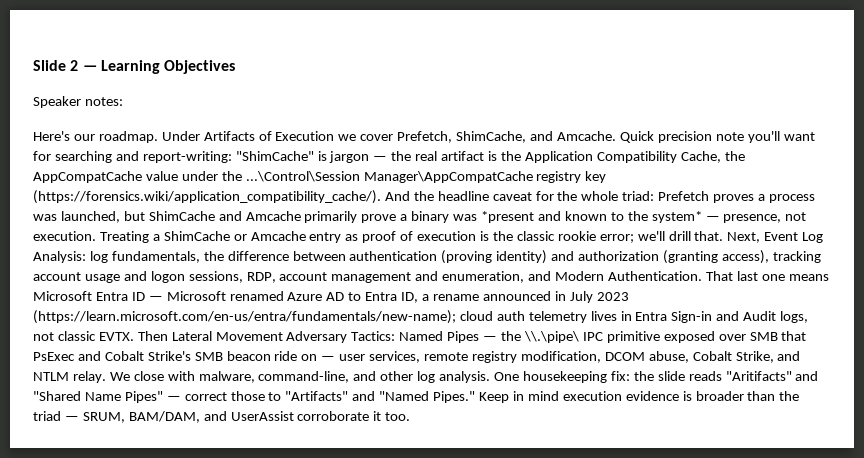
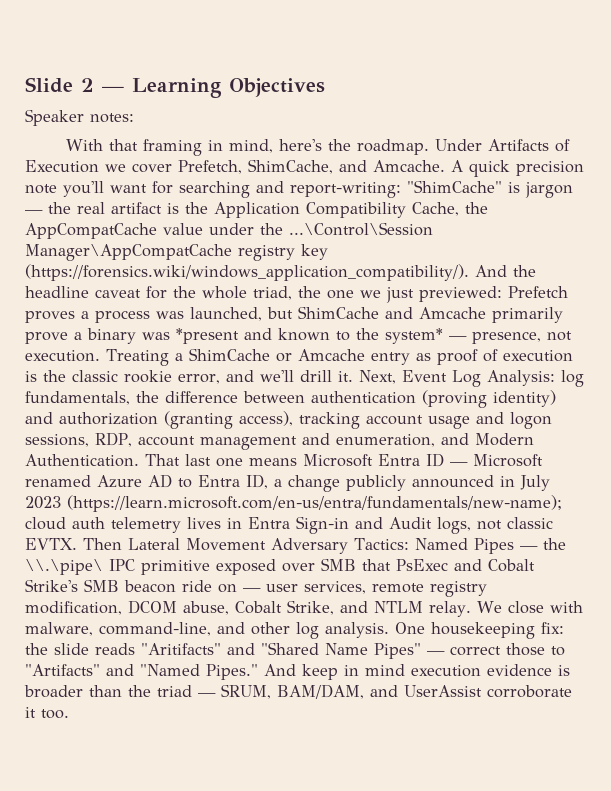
[33,131,95,141] Here's our -> [65,139,351,156] With that framing in mind, here's the
[619,131,654,143] Quick -> [451,160,510,177] A quick
[33,190,381,204] (https://forensics.wiki/application_compatibility_cache/). -> [25,264,469,281] (https://forensics.wiki/windows_application_compatibility/).
[622,191,655,201] triad: -> [253,286,502,303] triad, the one we just previewed:
[599,234,634,243] error; -> [178,370,254,384] error, and
[694,231,724,241] that. -> [338,371,353,382] it.
[432,294,479,301] rename -> [288,475,406,492] change publicly
[479,392,510,403] Keep -> [264,664,338,680] And keep

